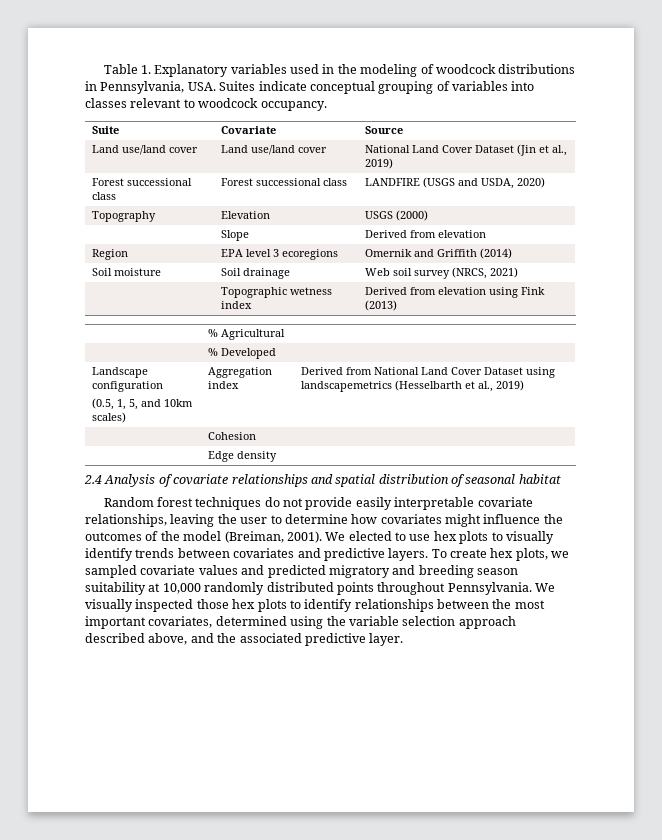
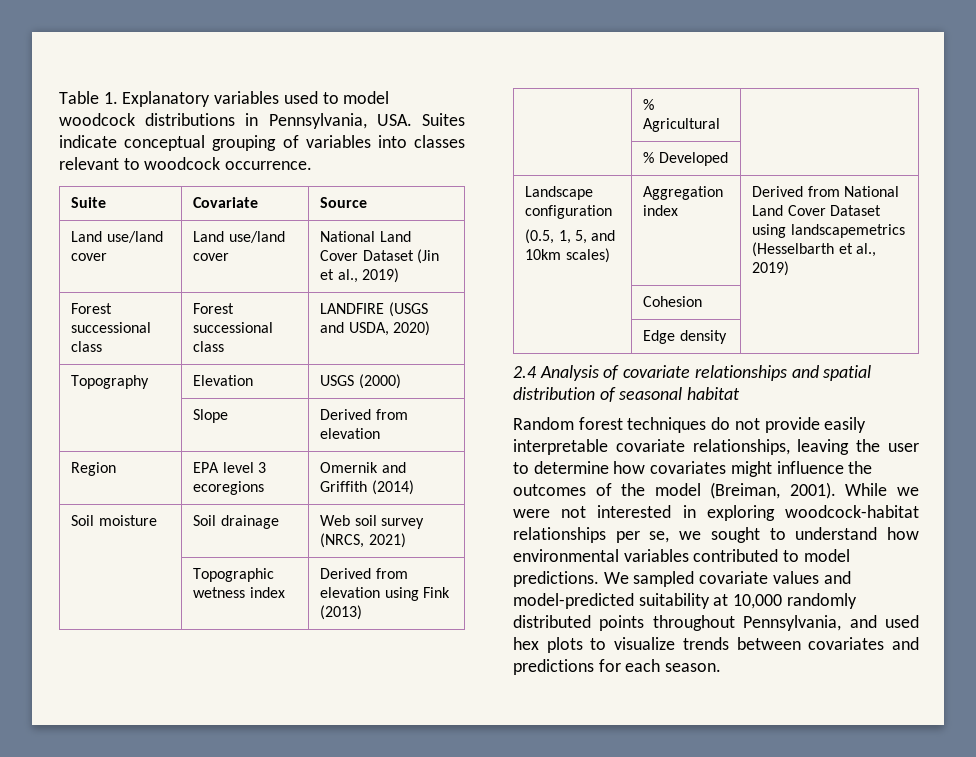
[322,64,434,77] in the modeling of -> [322,91,390,104] to model
[260,101,327,111] occupancy. -> [225,161,313,170] occurrence.
[325,531,554,544] [85,548,570,561] [85,565,518,578] We elected to use hex plots to visually identify trends between covariates and predictive layers. To create hex plots, we sampled covariate values and predicted migratory and breeding season -> [845,483,919,496] [513,505,919,521] [513,527,919,543] [513,549,850,562] [513,571,851,587] [513,593,634,609] While we were not interested in exploring woodcock-habitat relationships per se, we sought to understand how environmental variables contributed to model predictions. We sampled covariate values and model-predicted
[447,582,555,595] [85,599,545,612] [85,616,516,629] [85,633,404,646] Pennsylvania. We visually inspected those hex plots to identify relationships between the most important covariates, determined using the variable selection approach described above, and the associated predictive layer. -> [743,615,919,631] [513,637,919,653] [513,659,722,675] Pennsylvania, and used hex plots to visualize trends between covariates and predictions for each season.

